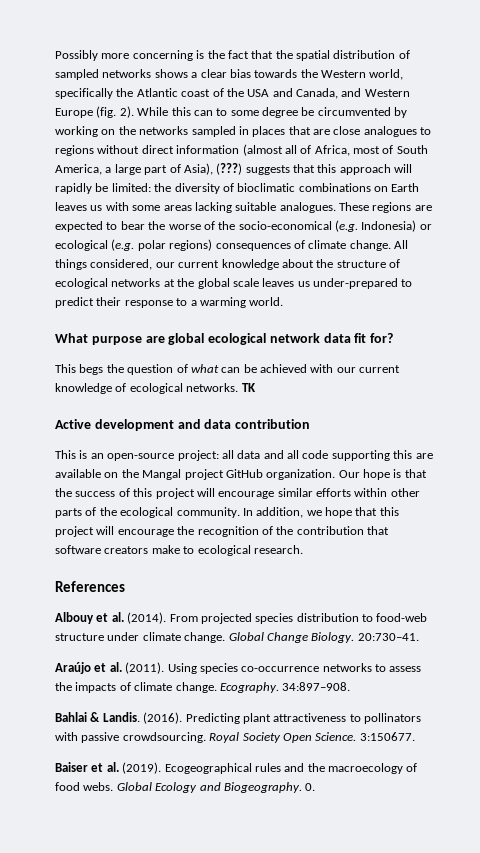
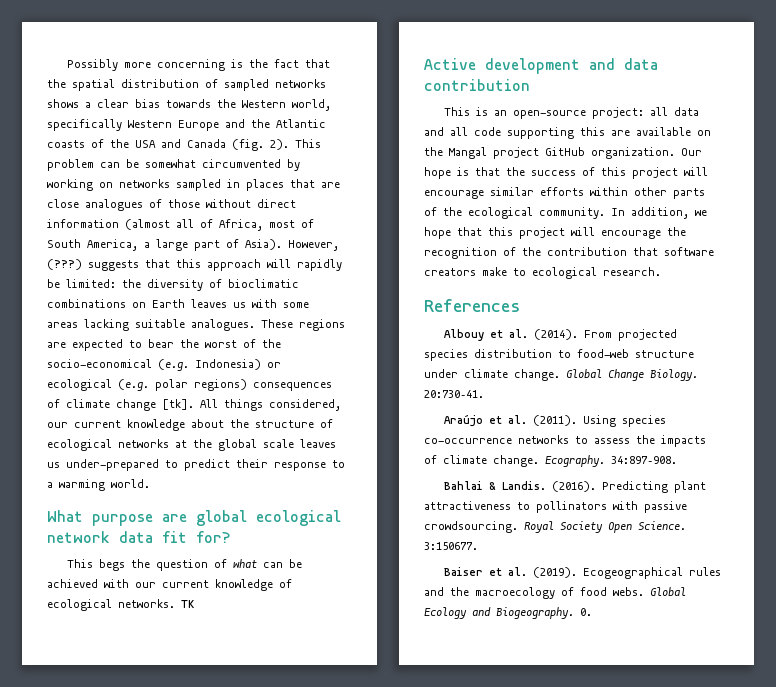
(113, 93) none -> [128,119,245,131] Western Europe and
[181,89,211,97] coast -> [47,140,85,148] coasts
[296,88,410,99] [55,106,315,118] Canada, and Western Europe (fig. 2). While this can to some degree be -> [187,139,321,151] [47,159,196,171] Canada (fig. 2). This problem can be somewhat
[118,126,136,135] the -> (113, 185) none
[420,127,432,135] [55,145,94,156] to regions -> [149,199,200,208] of those
[183,163,213,175] Asia), -> [245,239,339,251] Asia). However,
[168,224,201,230] worse -> [205,340,237,348] worst
[349,240,391,251] change. -> [116,399,194,411] change [tk].

